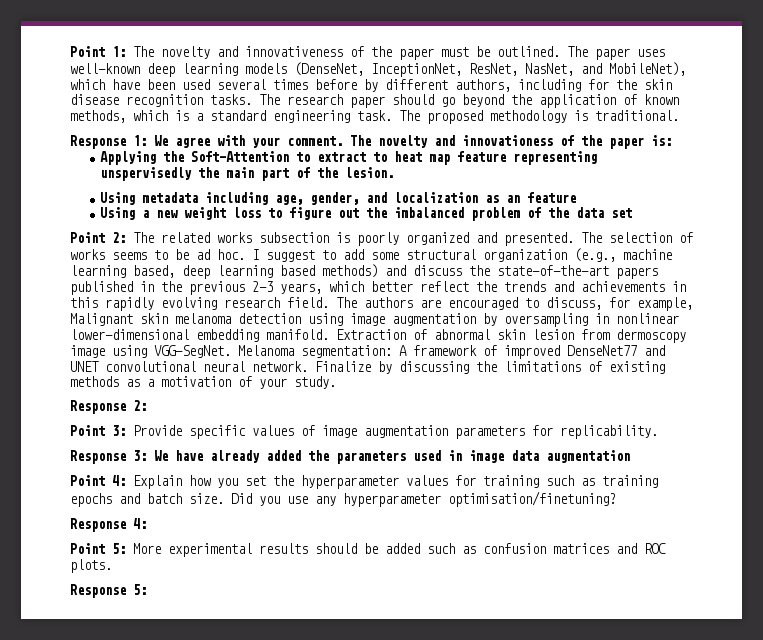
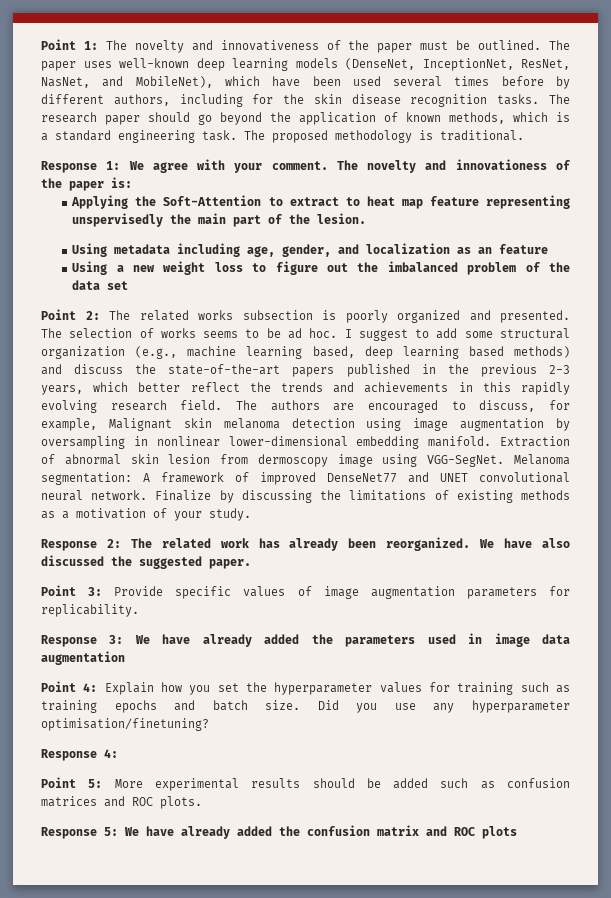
(147, 405) none -> [130,537,571,551] [41,555,251,569] The related work has already been reorganized. We have also discussed the suggested paper.
(147, 589) none -> [124,825,517,839] We have already added the confusion matrix and ROC plots

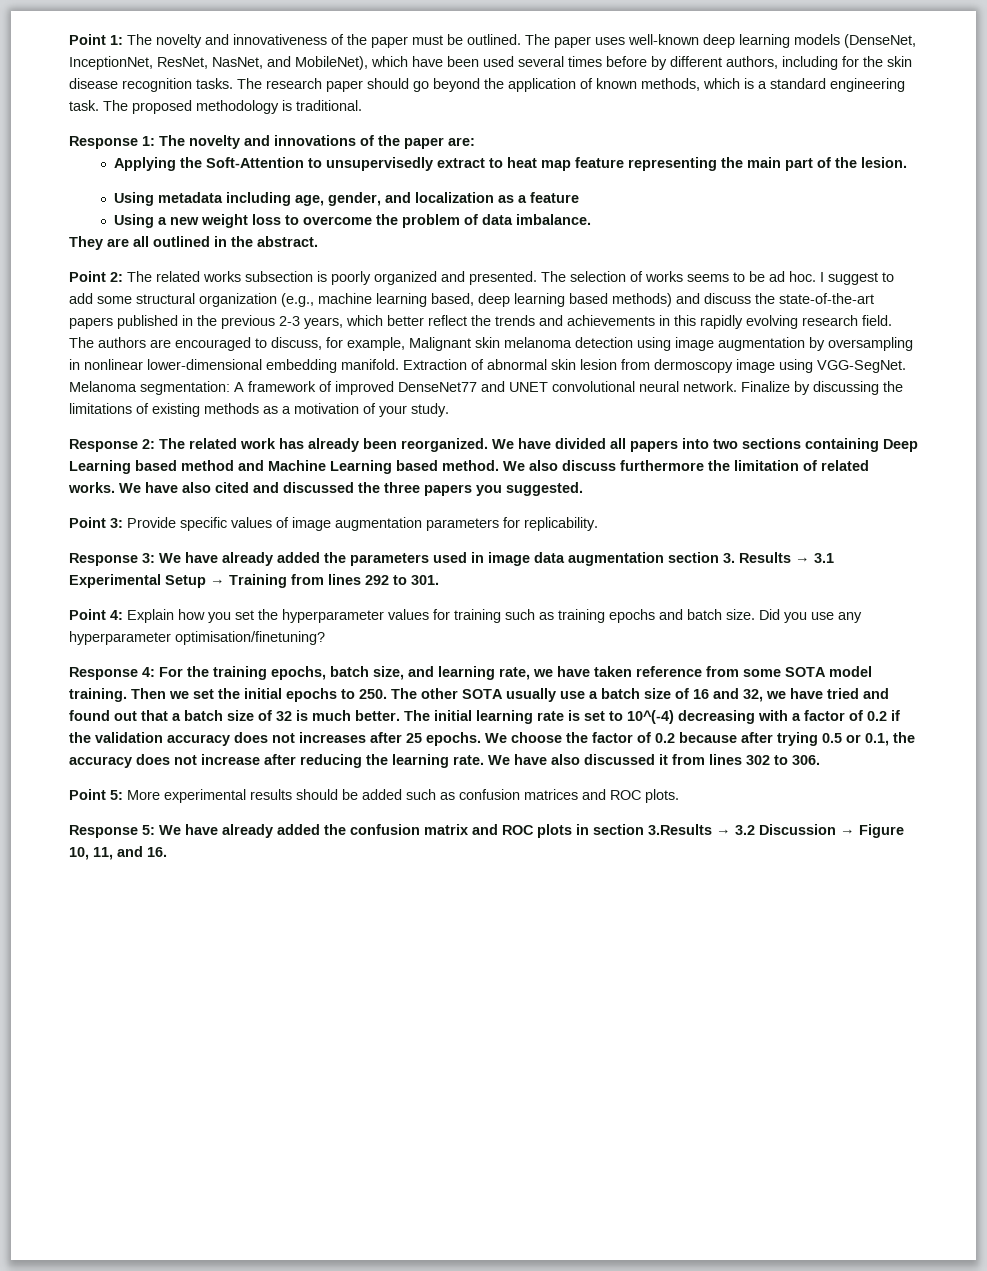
[128,159,570,173] [41,177,132,191] We agree with your comment. The novelty and innovationess of the paper is: -> [159,135,475,149] The novelty and innovations of the paper are:
(283, 201) none -> [325,157,433,171] unsupervisedly
[72,213,164,227] unspervisedly -> (717, 164) none
[478,247,493,254] an -> [517,195,527,203] a
[275,261,570,275] [72,280,129,290] figure out the imbalanced problem of the data set -> [302,214,591,228] [69,236,318,250] overcome the problem of data imbalance. // They are all outlined in the abstract.
[542,538,571,548] [41,555,251,569] also discussed the suggested paper. -> [555,438,918,452] [69,460,869,474] [68,482,583,496] divided all papers into two sections containing Deep Learning based method and Machine Learning based method. We also discuss furthermore the limitation of related works. We have also cited and discussed the three papers you suggested.
(125, 658) none -> [668,552,834,563] [69,574,439,588] section 3. Results → 3.1 Experimental Setup → Training from lines 292 to 301.
(118, 753) none -> [159,666,872,680] [69,688,889,702] [69,710,900,724] [69,732,915,746] [69,754,820,768] For the training epochs, batch size, and learning rate, we have taken reference from some SOTA model training. Then we set the initial epochs to 250. The other SOTA usually use a batch size of 16 and 32, we have tried and found out that a batch size of 32 is much better. The initial learning rate is set to 10^(-4) decreasing with a factor of 0.2 if the validation accuracy does not increases after 25 epochs. We choose the factor of 0.2 because after trying 0.5 or 0.1, the accuracy does not increase after reducing the learning rate. We have also discussed it from lines 302 to 306.
(517, 832) none -> [576,824,904,838] [69,846,167,860] in section 3.Results → 3.2 Discussion → Figure 10, 11, and 16.

